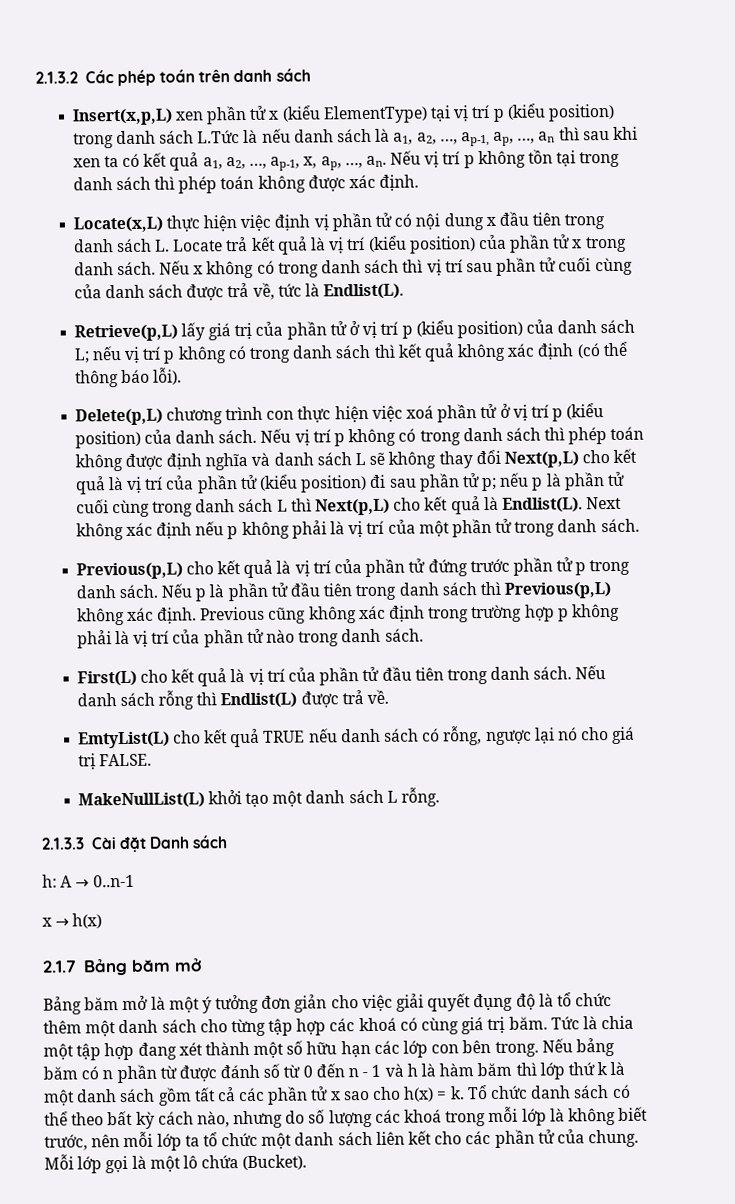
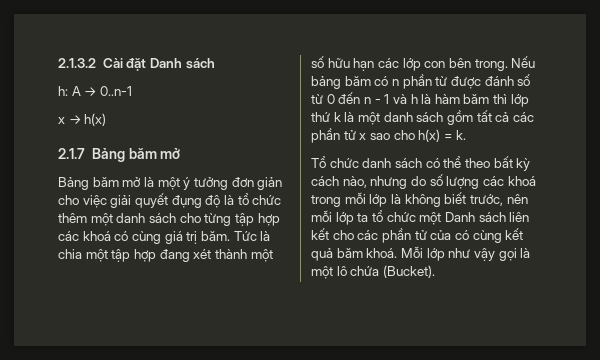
[84,68,311,87] [71,103,615,126] [72,126,638,149] [72,149,621,171] [72,174,420,194] [72,211,606,233] [73,234,627,255] [73,257,633,279] [73,282,405,301] [73,319,636,342] [73,341,627,364] [74,367,183,388] [74,403,605,426] [74,426,645,449] [74,448,638,472] [74,471,625,495] [75,496,623,518] [75,518,640,541] [75,557,631,580] [75,581,612,602] [76,603,620,626] [76,628,424,649] [76,665,607,687] [76,689,389,710] [77,726,636,749] [77,753,152,770] [77,787,440,809] [41,837,85,850] Các phép toán trên danh sách // Insert(x,p,L) xen phần tử x (kiểu ElementType) tại vị trí p (kiểu position) trong danh sách L.Tức là nếu danh sách là a1, a2, …, ap-1, ap, …, an thì sau khi xen ta có kết quả a1, a2, …, ap-1, x, ap, …, an. Nếu vị trí p không tồn tại trong danh sách thì phép toán không được xác định. // Locate(x,L) thực hiện việc định vị phần tử có nội dung x đầu tiên trong danh sách L. Locate trả kết quả là vị trí (kiểu position) của phần tử x trong danh sách. Nếu x không có trong danh sách thì vị trí sau phần tử cuối cùng của danh sách được trả về, tức là Endlist(L). // Retrieve(p,L) lấy giá trị của phần tử ở vị trí p (kiểu position) của danh sách L; nếu vị trí p không có trong danh sách thì kết quả không xác định (có thể thông báo lỗi). // Delete(p,L) chương trình con thực hiện việc xoá phần tử ở vị trí p (kiểu position) của danh sách. Nếu vị trí p không có trong danh sách thì phép toán không được định nghĩa và danh sách L sẽ không thay đổi Next(p,L) cho kết quả là vị trí của phần tử (kiểu position) đi sau phần tử p; nếu p là phần tử cuối cùng trong danh sách L thì Next(p,L) cho kết quả là Endlist(L). Next không xác định nếu p không phải là vị trí của một phần tử trong danh sách. // Previous(p,L) cho kết quả là vị trí của phần tử đứng trước phần tử p trong danh sách. Nếu p là phần tử đầu tiên trong danh sách thì Previous(p,L) không xác định. Previous cũng không xác định trong trường hợp p không phải là vị trí của phần tử nào trong danh sách. // First(L) cho kết quả là vị trí của phần tử đầu tiên trong danh sách. Nếu danh sách rỗng thì Endlist(L) được trả về. // EmtyList(L) cho kết quả TRUE nếu danh sách có rỗng, ngược lại nó cho giá trị FALSE. // MakeNullList(L) khởi tạo một danh sách L rỗng. // 2.1.3.3 -> (96, 63) none
(465, 1093) none -> (466, 135) //
[294,1132,335,1146] danh -> [444,212,475,222] Danh
[588,1129,640,1148] [44,1154,103,1174] chung. Mỗi lớp -> [454,228,524,243] [311,246,495,261] có cùng kết quả băm khoá. Mỗi lớp như vậy

